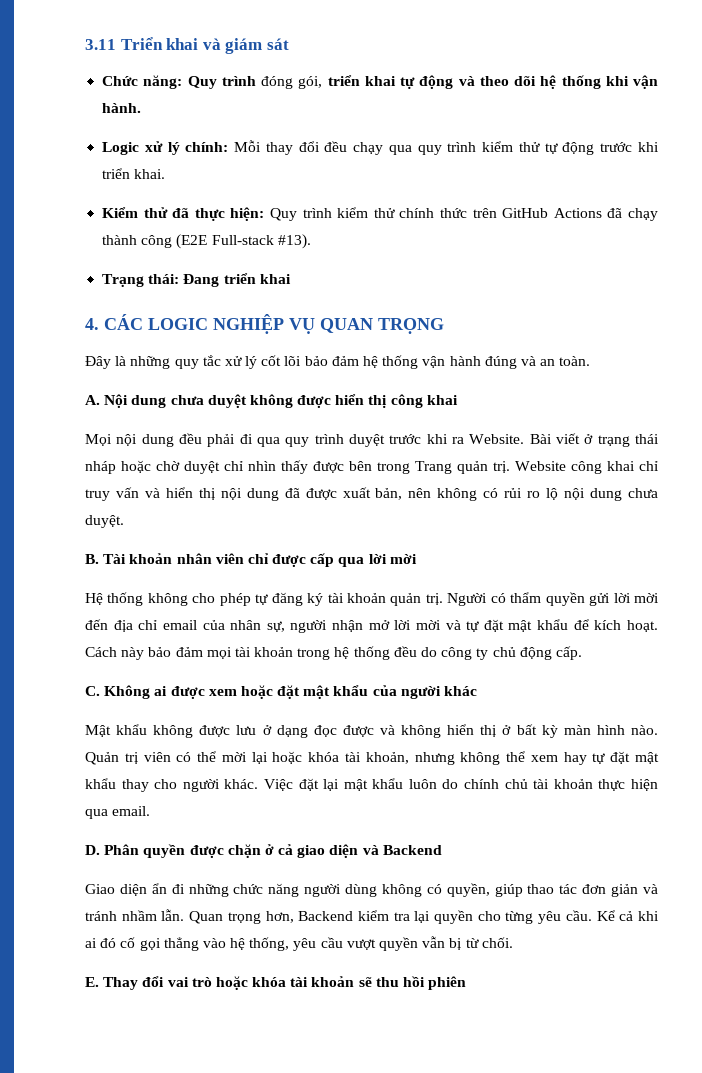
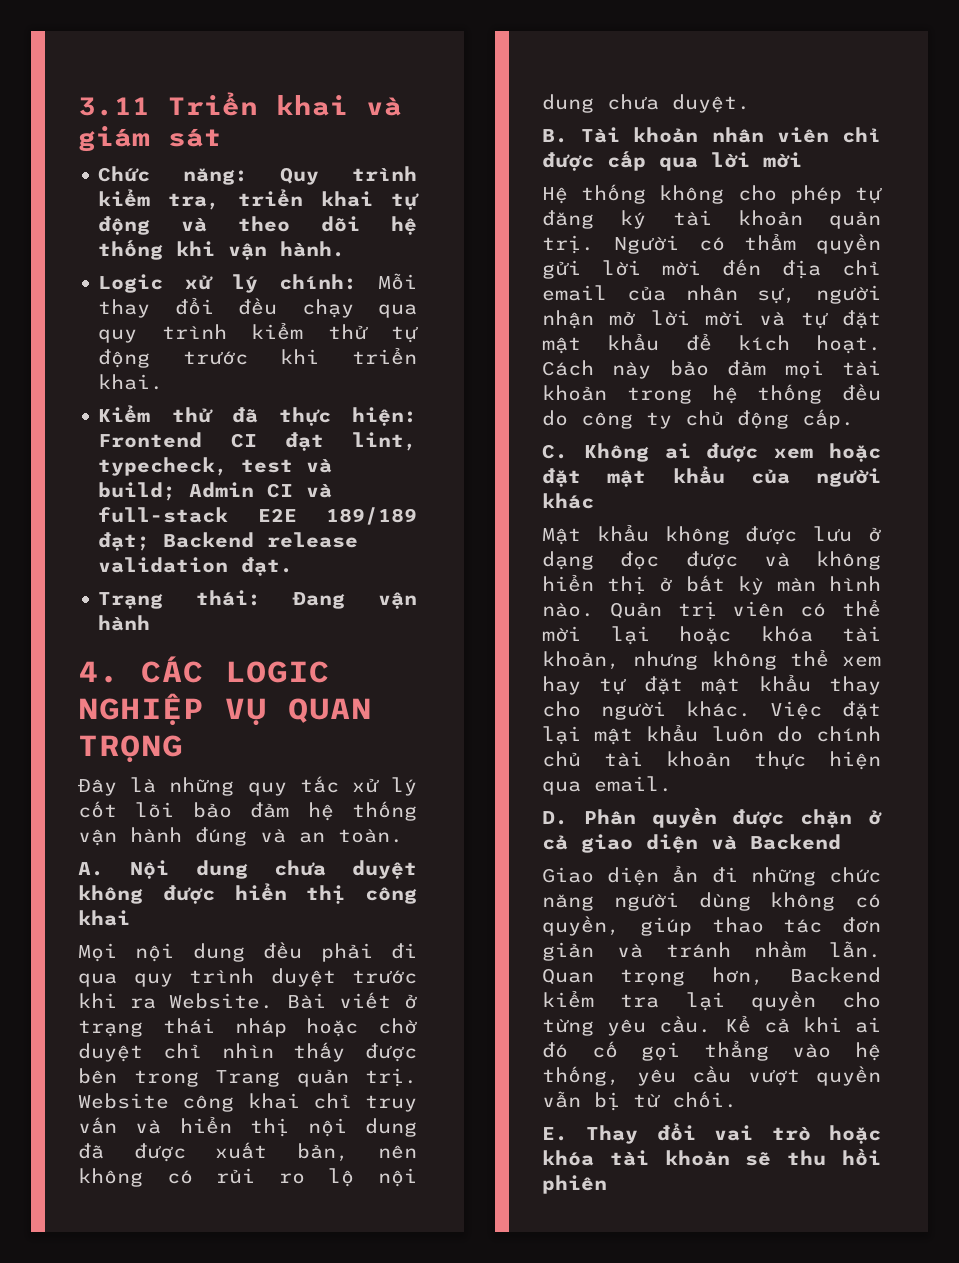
[261,76,323,89] đóng gói, -> [98,189,221,210] kiểm tra,
[270,207,659,221] [102,234,311,249] Quy trình kiểm thử chính thức trên GitHub Actions đã chạy thành công (E2E Full-stack #13). -> [98,432,417,451] [98,457,333,476] [98,482,333,501] [98,507,417,525] [98,532,359,551] [98,557,294,576] Frontend CI đạt lint, typecheck, test và build; Admin CI và full-stack E2E 189/189 đạt; Backend release validation đạt.
[223,273,291,284] triển khai -> [378,592,417,609] [98,615,151,631] vận hành

